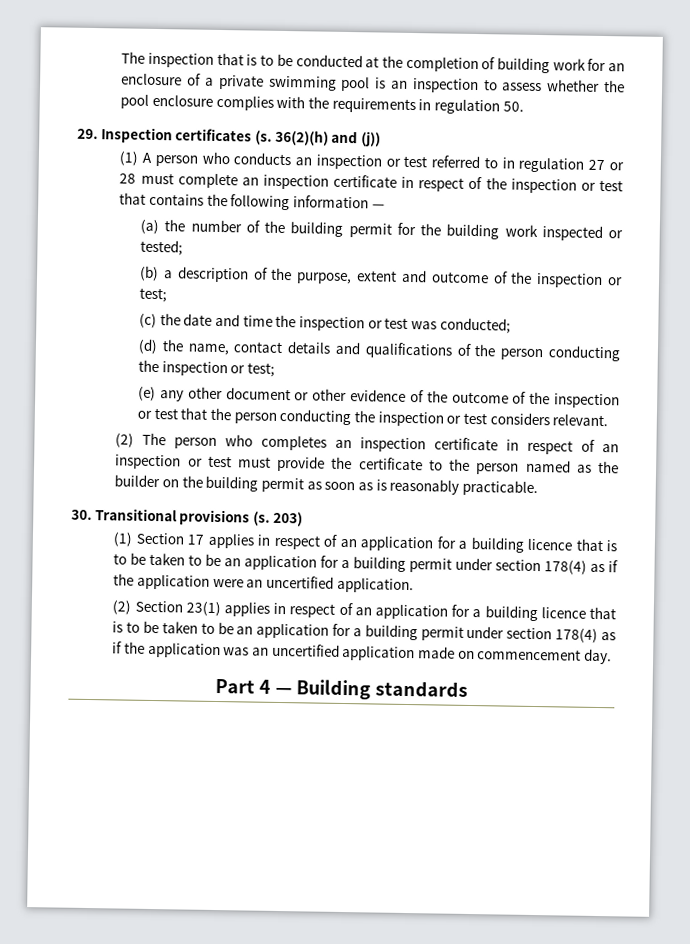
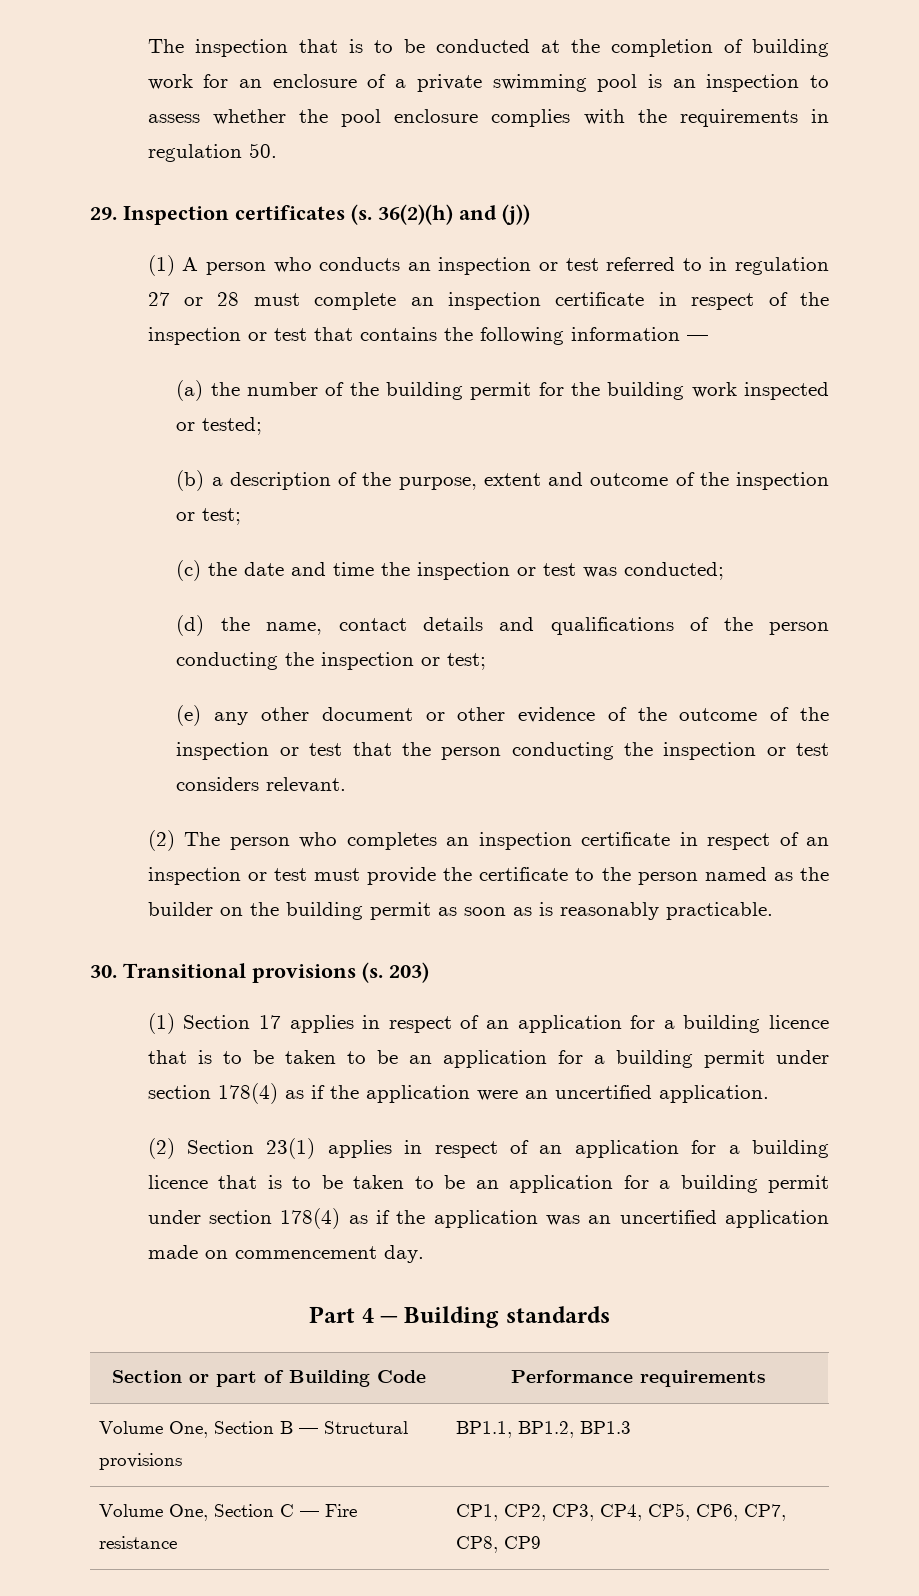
(468, 688) none -> [111,1370,426,1387] [510,1370,766,1387] [99,1421,409,1438] [99,1453,183,1470] [456,1421,632,1438] [99,1504,358,1521] [99,1536,178,1549] [456,1503,787,1521] [456,1536,542,1553] // Section or part of Building Code | Performance requirements // Volume One, Section B — Structural provisions | BP1.1, BP1.2, BP1.3 // Volume One, Section C — Fire resistance | CP1, CP2, CP3, CP4, CP5, CP6, CP7, CP8, CP9

